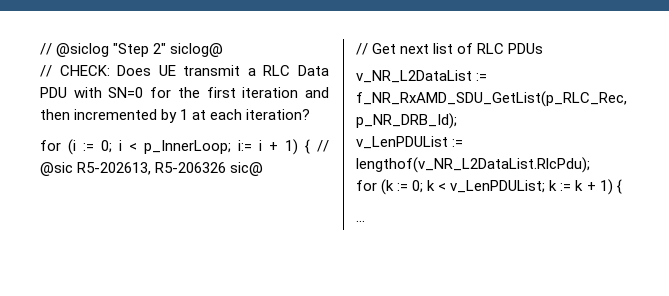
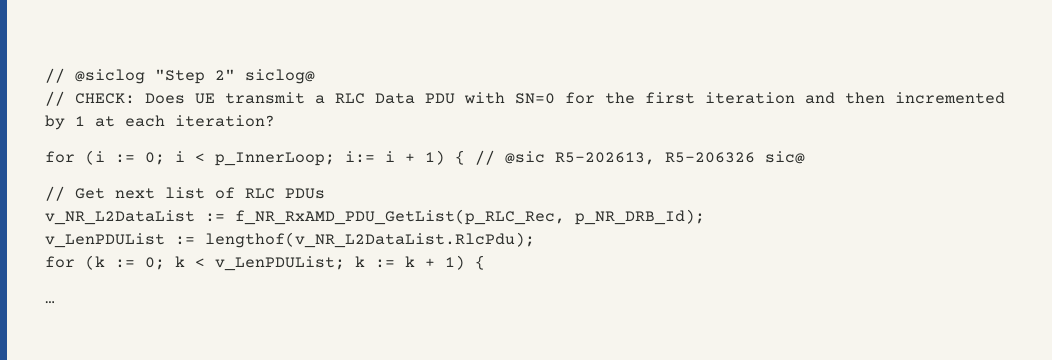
[356,91,627,107] f_NR_RxAMD_SDU_GetList(p_RLC_Rec, -> [235,209,565,225] f_NR_RxAMD_PDU_GetList(p_RLC_Rec,

